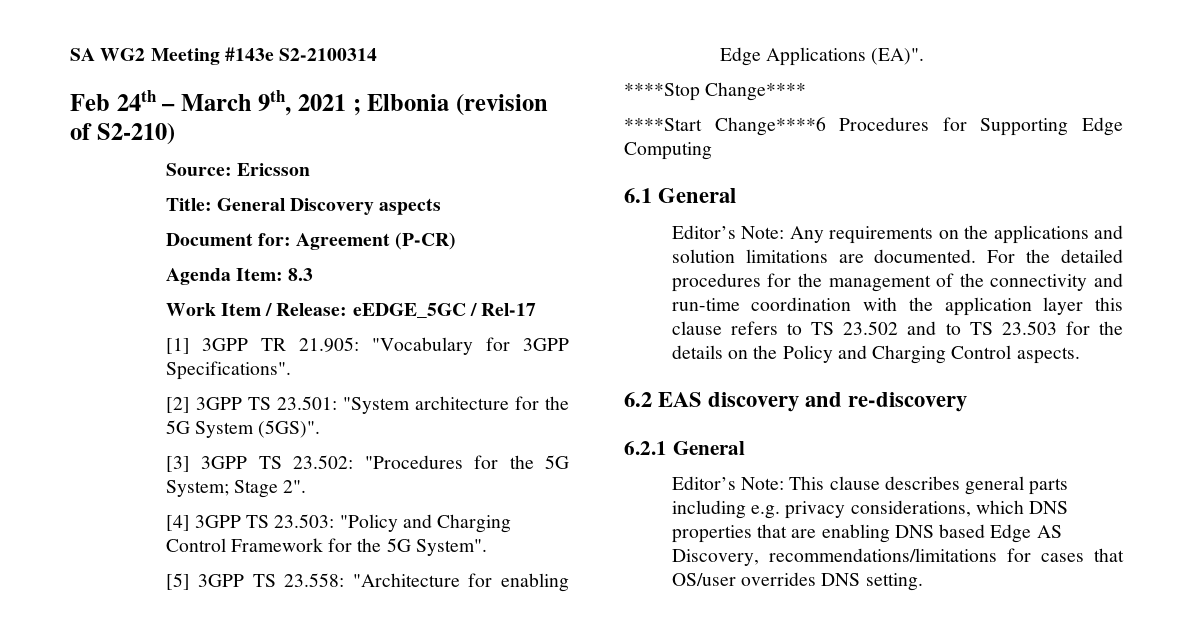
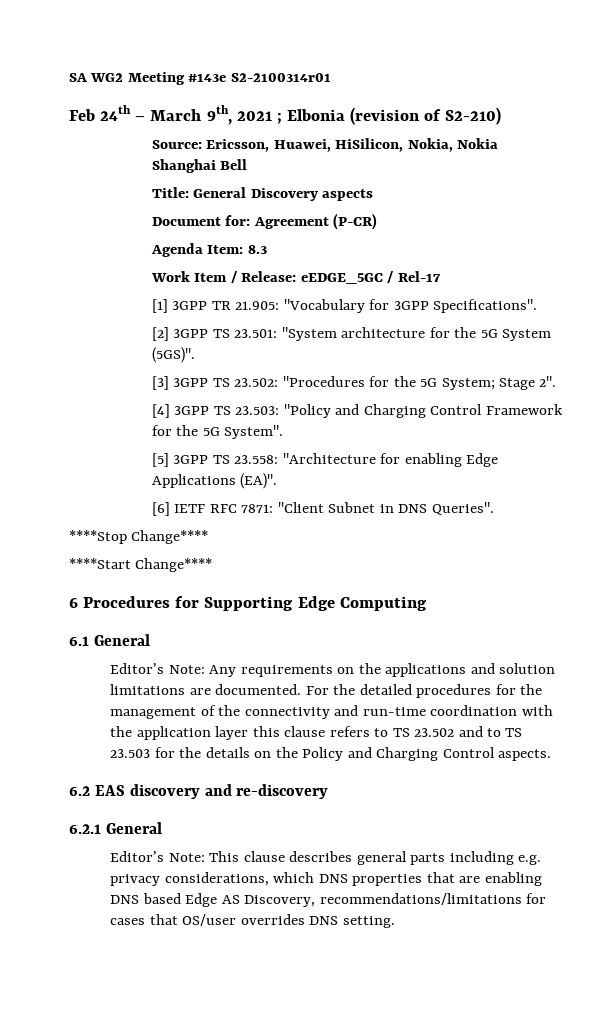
[279,48,378,61] S2-2100314 -> [230,73,331,82] S2-2100314r01
[236,163,310,176] Ericsson -> [206,138,499,152] [151,159,248,173] Ericsson, Huawei, HiSilicon, Nokia, Nokia Shanghai Bell
(925, 56) none -> [151,502,494,516] // [6] IETF RFC 7871: "Client Subnet in DNS Queries".
[714,117,826,136] Change****6 -> [135,558,213,572] [69,598,78,608] Change**** // 6

